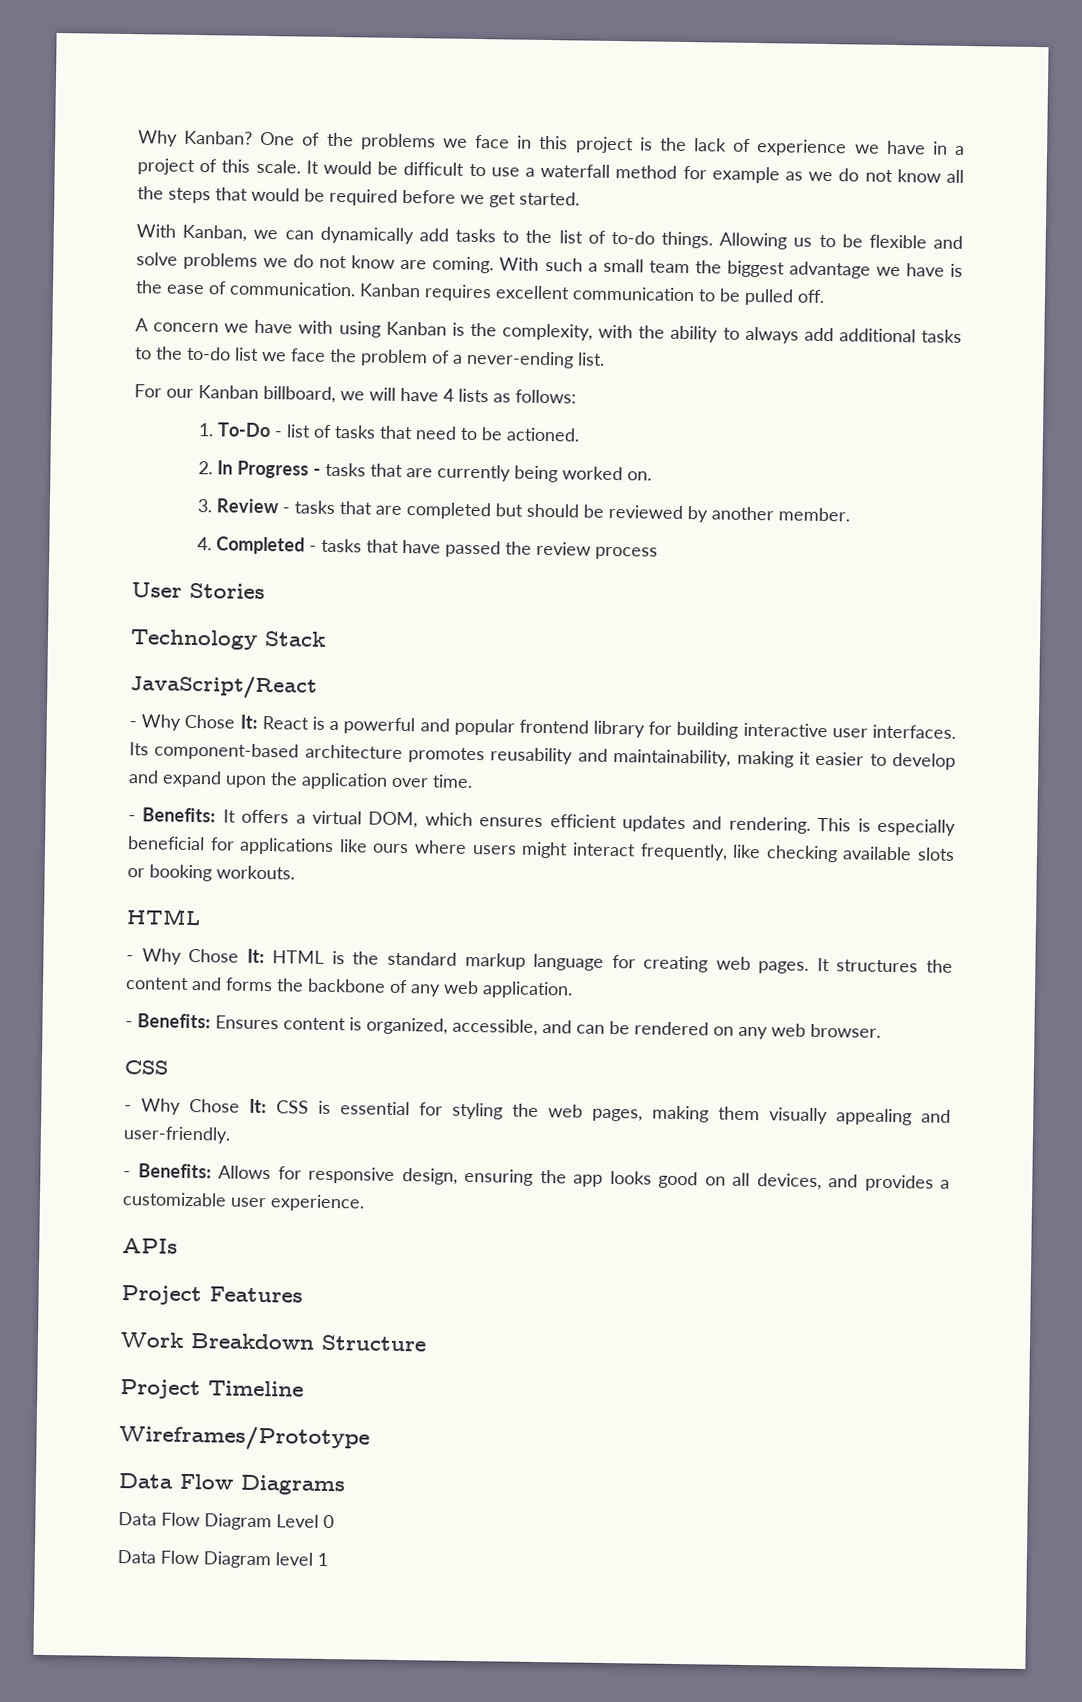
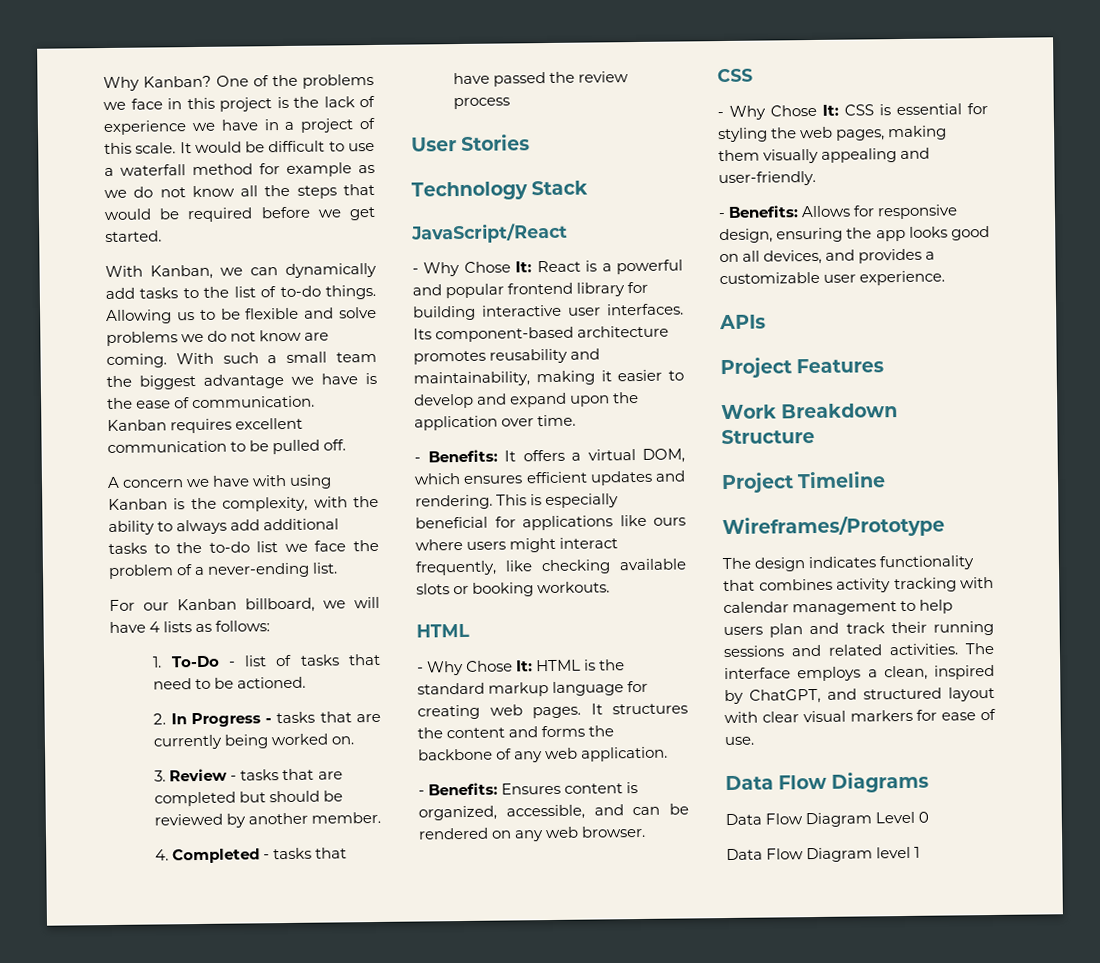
(370, 1438) none -> [722,555,976,572] [723,576,994,593] [723,599,954,616] [723,620,994,638] [723,642,994,658] [724,664,995,682] [724,686,995,705] [724,708,996,724] [724,736,754,746] // The design indicates functionality that combines activity tracking with calendar management to help users plan and track their running sessions and related activities. The interface employs a clean, inspired by ChatGPT, and structured layout with clear visual markers for ease of use.

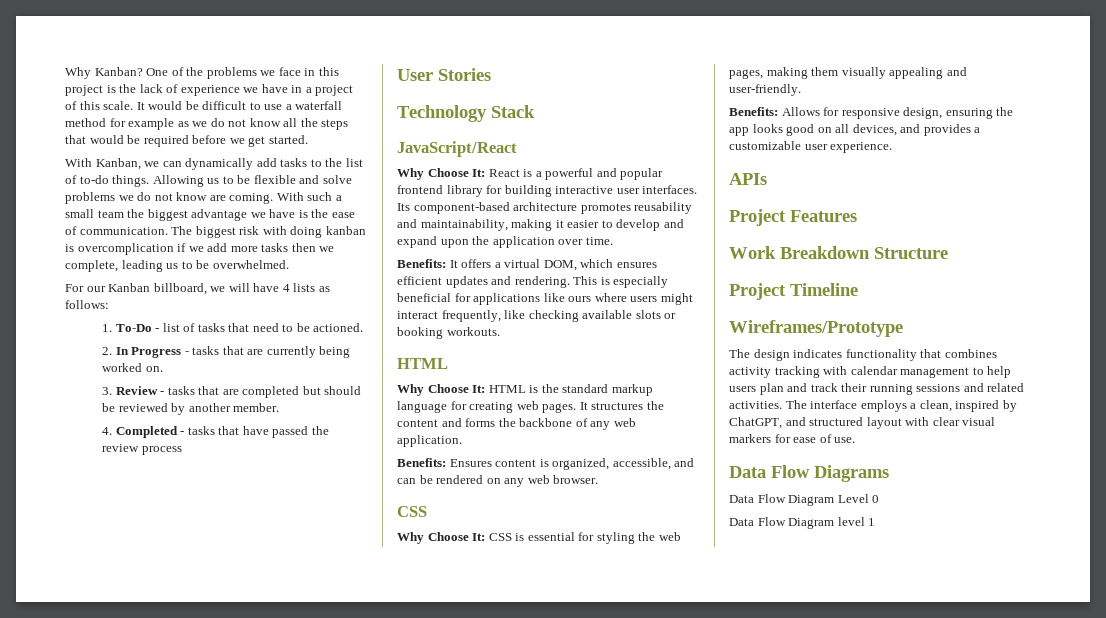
[107,417,304,434] [107,439,347,455] [107,474,333,489] [108,495,379,512] [108,518,340,536] [108,539,380,555] [108,562,339,580] Kanban requires excellent communication to be pulled off. // A concern we have with using Kanban is the complexity, with the ability to always add additional tasks to the to-do list we face the problem of a never-ending list. -> [171,226,366,238] [65,243,335,255] [65,260,289,272] The biggest risk with doing kanban is overcomplication if we add more tasks then we complete, leading us to be overwhelmed.
[412,261,511,277] - Why Chose -> [397,168,469,180] Why Choose
[414,457,421,463] - -> (613, 241) none
[417,660,514,676] - Why Chose -> [397,384,469,396] Why Choose
[418,790,425,796] - -> (462, 441) none
[717,104,817,120] - Why Chose -> [397,532,469,544] Why Choose
[718,212,726,219] - -> (801, 90) none

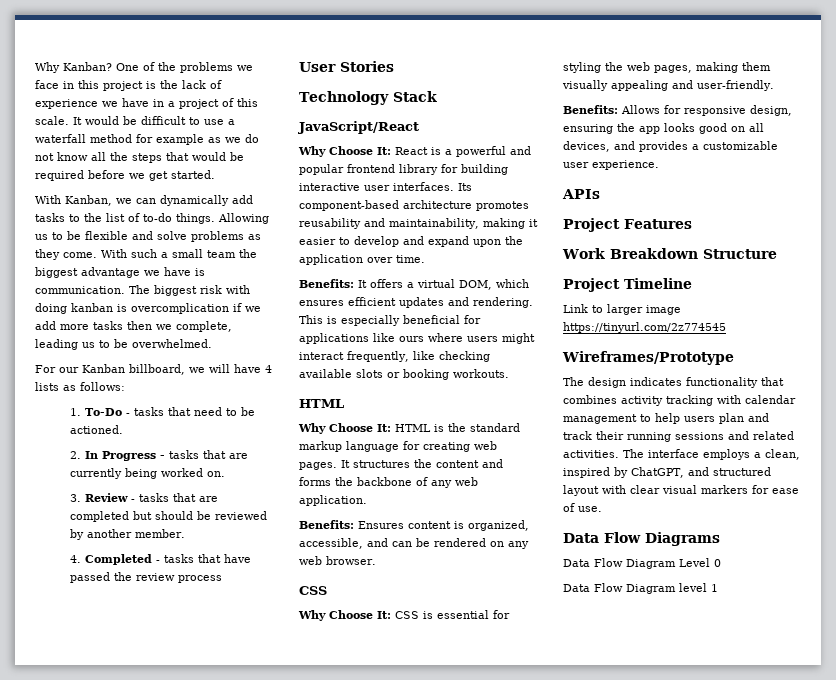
[118,192,274,204] we do not know are coming. -> [248,234,261,240] [35,249,97,260] as they come.
[311,209,355,218] [65,226,77,235] the ease of -> (205, 272) none
[162,323,196,332] list of -> (130, 414) none
(858, 289) none -> [563,304,681,315] [563,322,726,333] // Link to larger image https://tinyurl.com/2z774545

